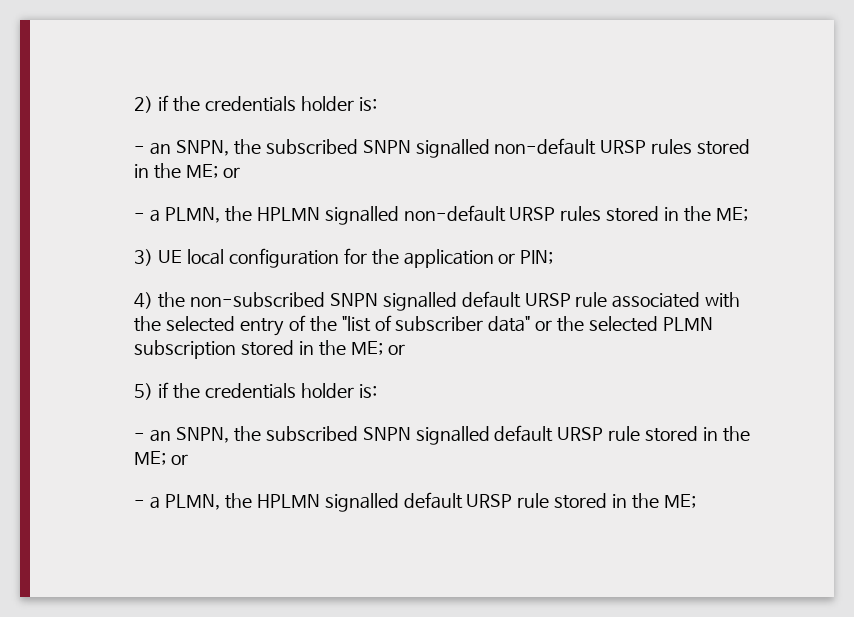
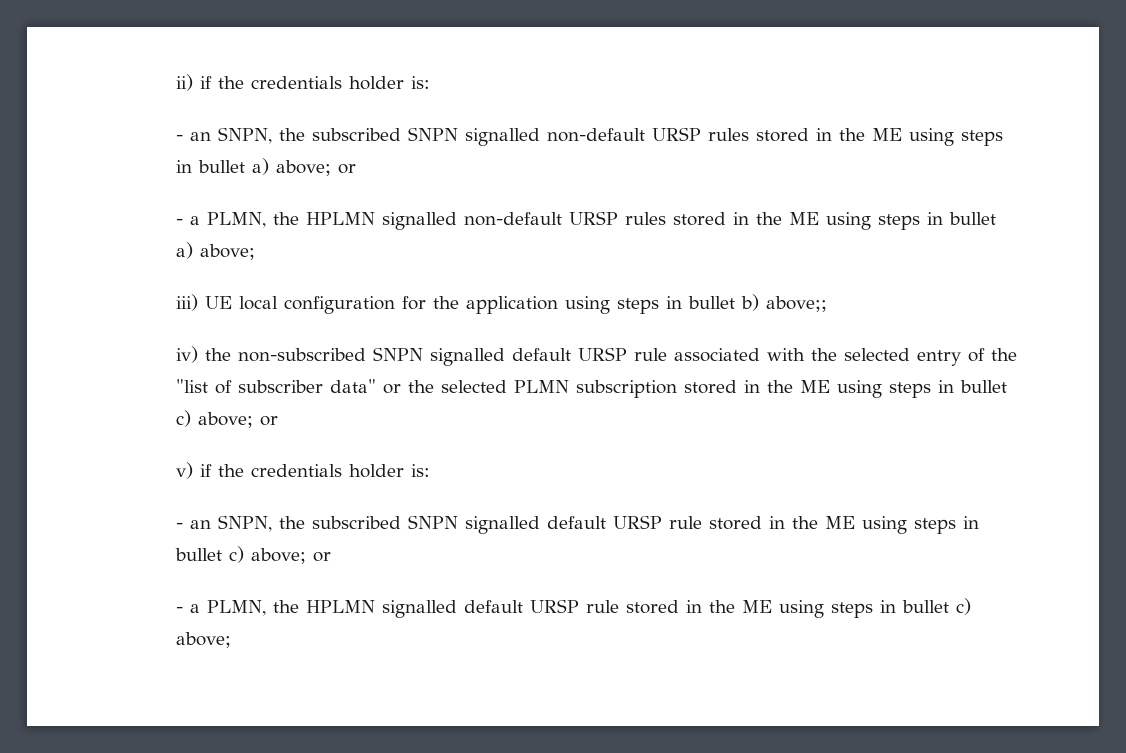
[134,96,154,113] 2) -> [175,74,193,91] ii)
[186,164,219,178] ME; -> [871,128,1003,146] [175,158,331,176] ME using steps in bullet a) above;
[715,207,748,221] [134,249,154,266] ME; // 3) -> [788,212,996,230] [175,242,255,260] [175,294,198,311] ME using steps in bullet a) above; // iii)
[498,250,554,264] [134,292,154,309] or PIN; // 4) -> [564,294,827,314] [175,346,198,363] using steps in bullet b) above;; // iv)
[350,341,405,355] [134,383,154,400] ME; or // 5) -> [799,380,1007,398] [175,410,278,428] [175,462,193,479] ME using steps in bullet c) above; or // v)
[134,451,167,465] ME; -> [824,516,979,534] [174,546,306,564] ME using steps in bullet c) above;
[663,494,696,508] ME; -> [741,598,971,618] [175,632,231,648] ME using steps in bullet c) above;

